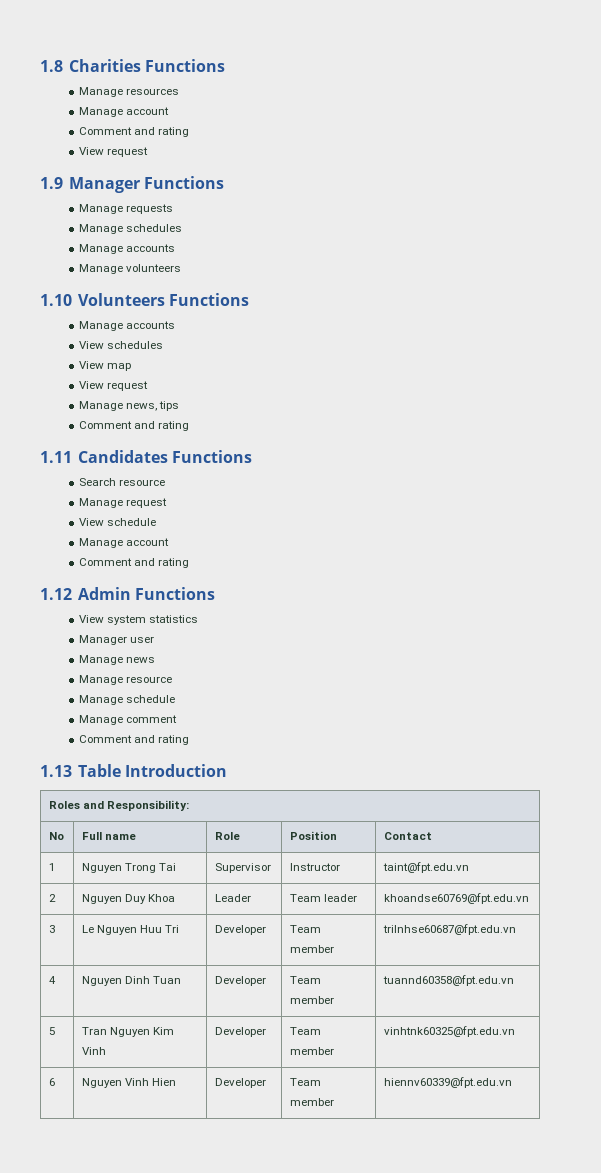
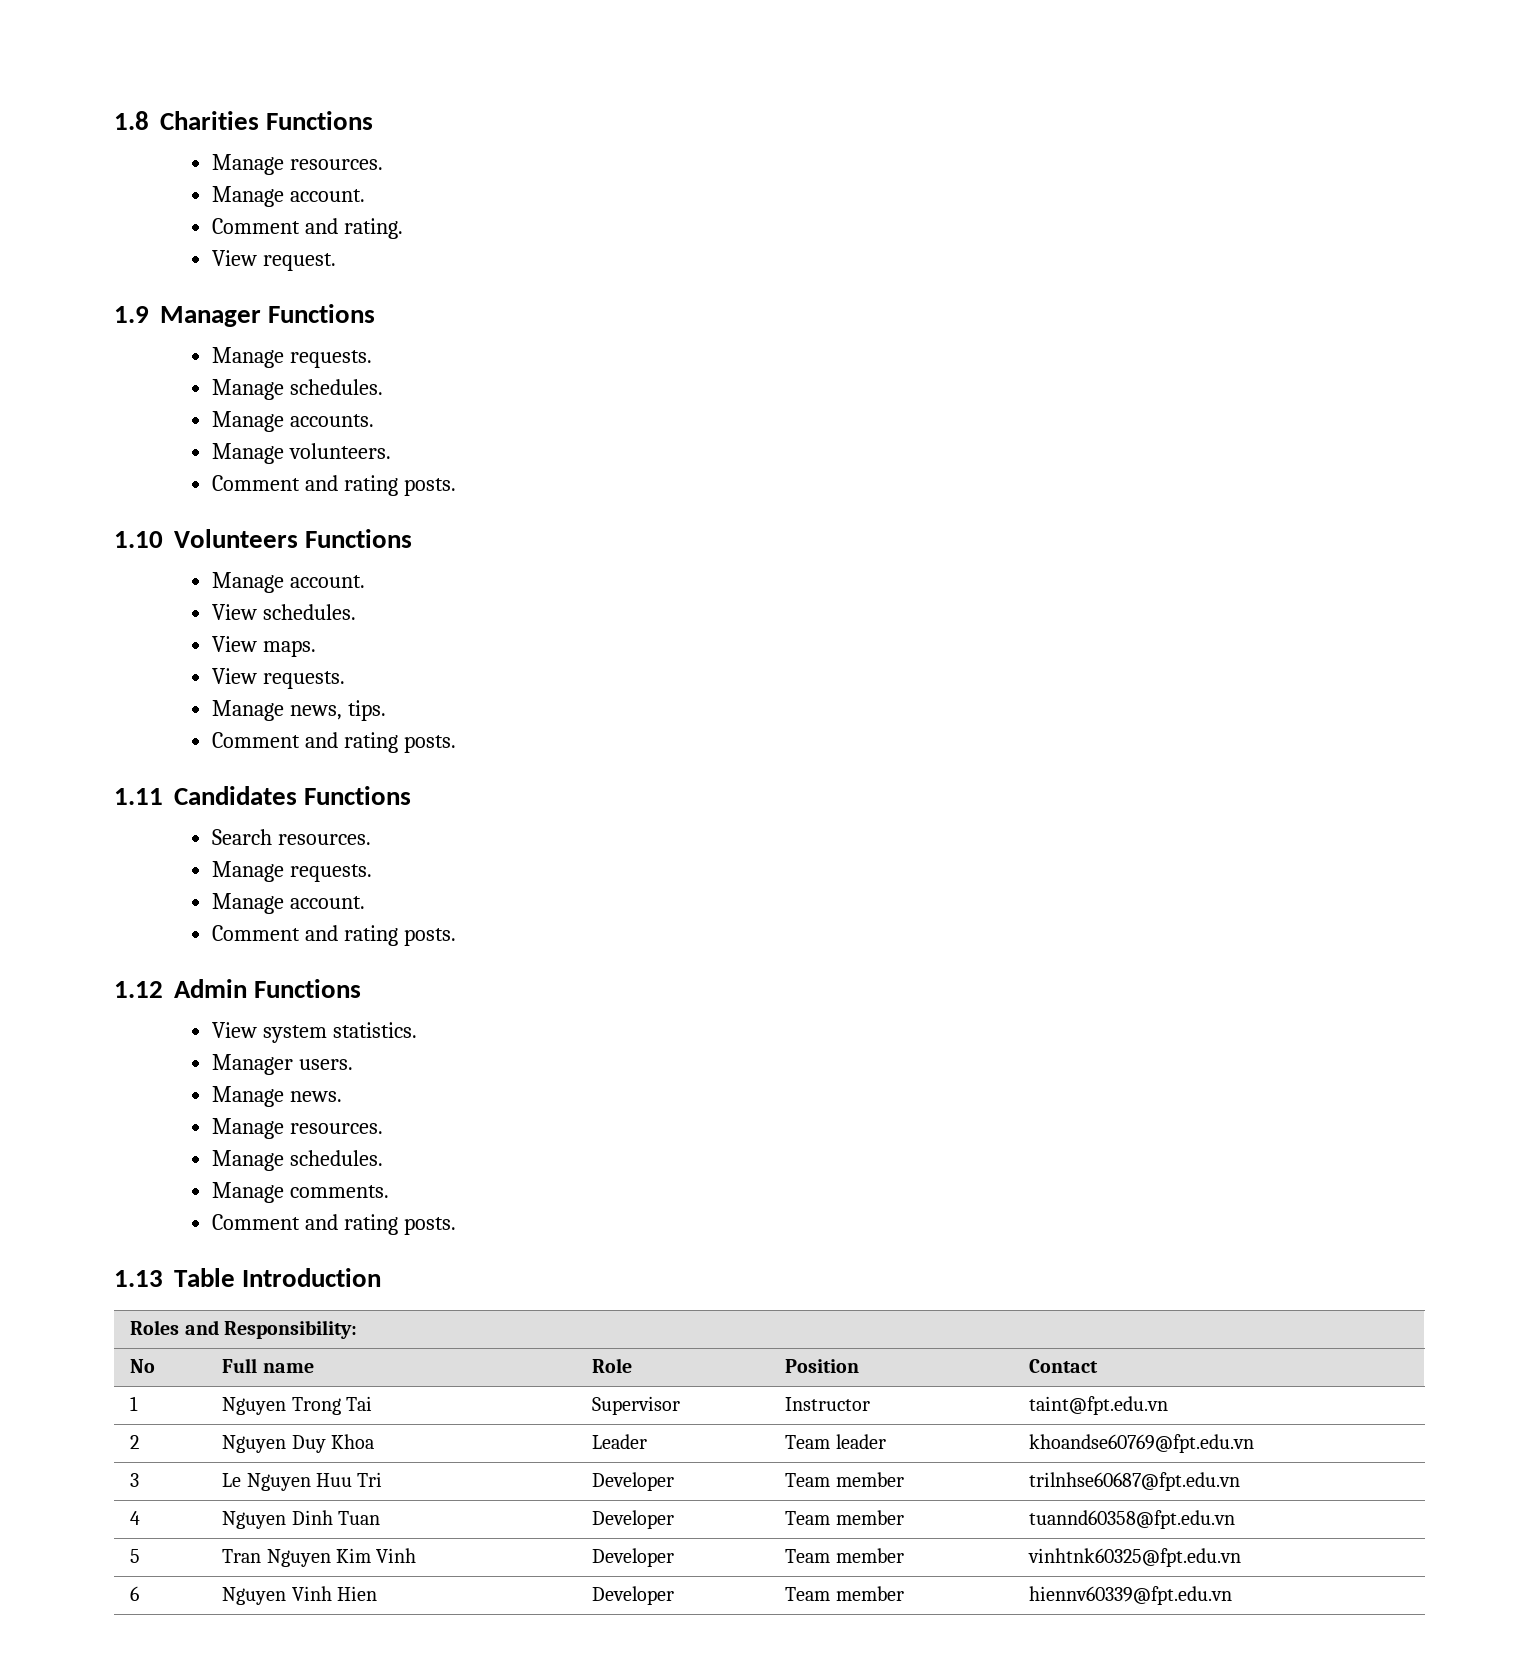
[126,88,180,95] [78,107,170,117] [78,127,190,137] [78,147,149,157] resources // Manage account // Comment and rating // View request -> [289,159,383,170] [211,186,365,207] [211,218,403,239] [211,250,336,271] resources. // Manage account. // Comment and rating. // View request.
[126,204,174,214] [78,224,183,234] [78,244,176,254] [78,264,182,274] requests // Manage schedules // Manage accounts // Manage volunteers -> [289,350,372,368] [211,379,383,400] [211,411,374,432] [211,443,391,464] [211,475,456,496] requests. // Manage schedules. // Manage accounts. // Manage volunteers. // Comment and rating posts.
[126,321,176,329] [78,341,164,349] [78,361,132,371] [78,381,149,391] accounts // View schedules // View map // View request -> [289,575,365,588] [211,604,356,620] [211,636,316,657] [211,668,345,689] account. // View schedules. // View maps. // View requests.
[159,401,180,411] [78,421,190,431] tips // Comment and rating -> [347,700,386,721] [211,732,456,753] tips. // Comment and rating posts.
[119,479,166,486] [78,498,168,508] [78,518,157,526] [78,538,170,548] [78,558,190,568] resource // Manage request // View schedule // Manage account // Comment and rating -> [277,834,371,845] [211,861,372,882] [211,893,365,914] [211,925,456,946] resources. // Manage requests. // Manage account. // Comment and rating posts.
[149,615,199,623] [78,635,155,645] [78,655,156,665] [78,675,173,685] [78,695,176,705] [78,715,178,725] [78,735,190,745] statistics // Manager user // Manage news // Manage resource // Manage schedule // Manage comment // Comment and rating -> [332,1022,417,1038] [211,1054,353,1075] [211,1086,342,1107] [211,1118,383,1139] [211,1150,383,1171] [211,1182,389,1203] [211,1214,456,1235] statistics. // Manager users. // Manage news. // Manage resources. // Manage schedules. // Manage comments. // Comment and rating posts.

